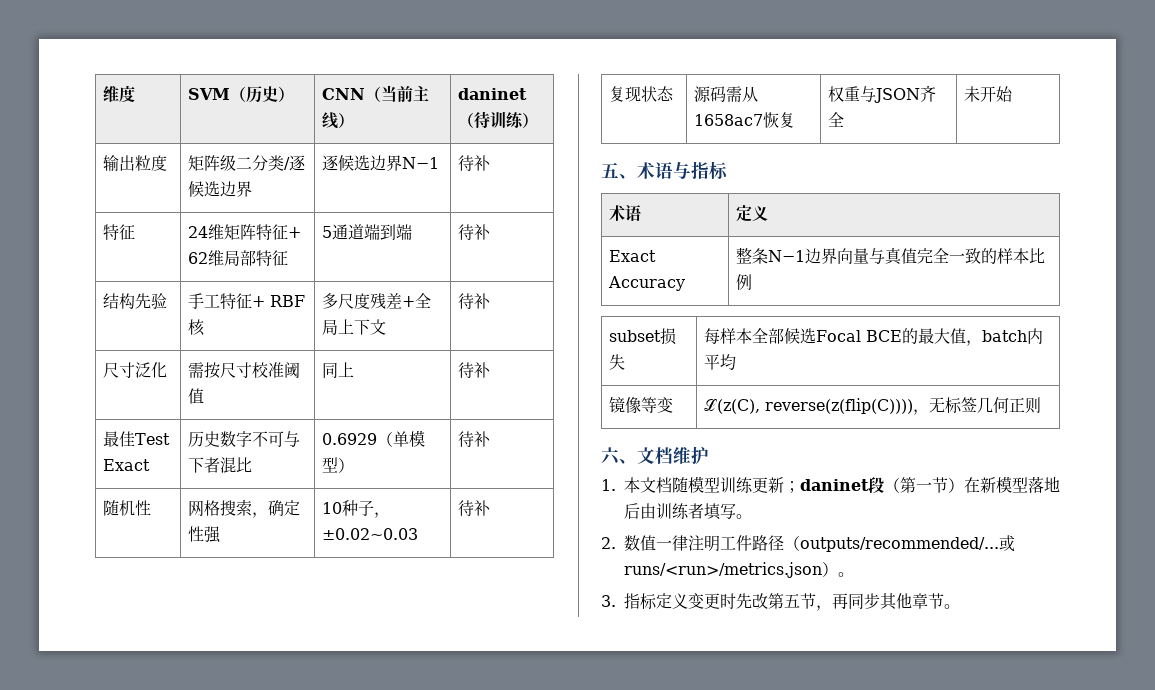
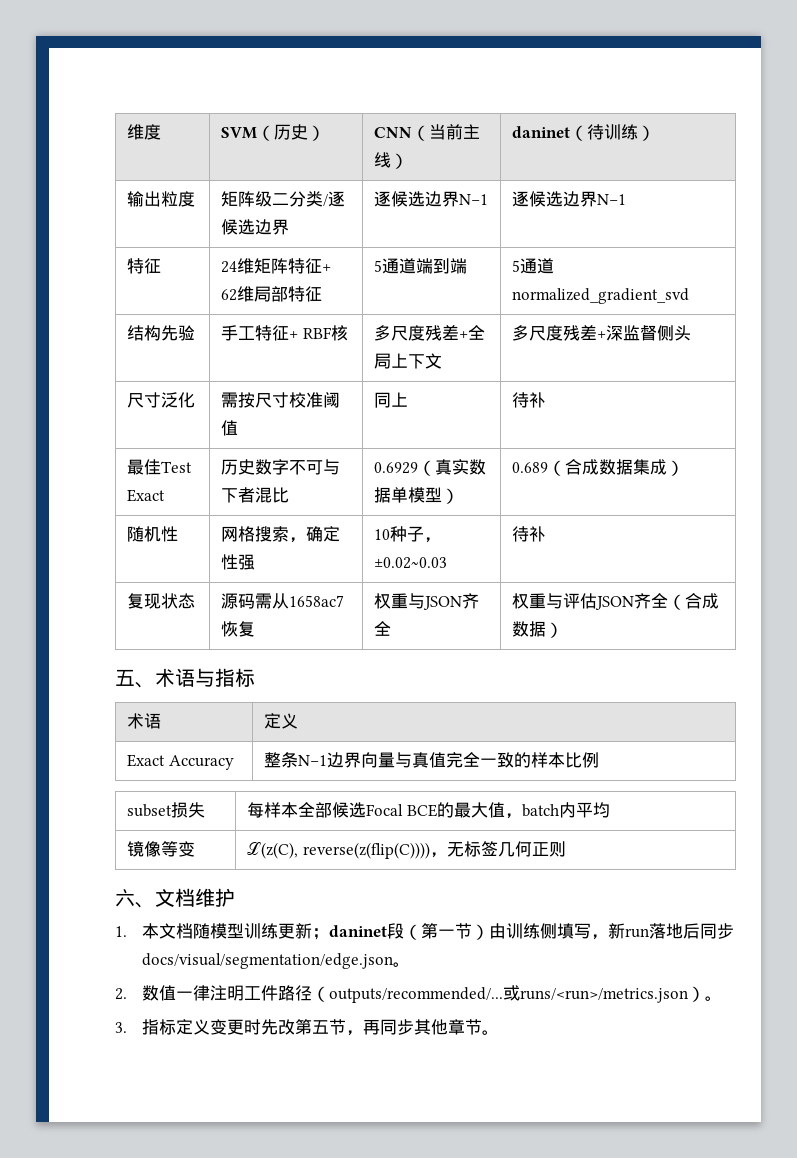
[458,155,491,171] 待补 -> [512,191,627,207] 逐候选边界N−1
[458,224,491,240] 待补 -> [512,258,555,274] [512,288,690,304] 5通道normalized_gradient_svd
[458,293,491,309] 待补 -> [512,325,692,341] 多尺度残差+深监督侧头
(394, 439) none -> [435,459,487,475] [374,487,392,503] 真实数据
[458,431,491,447] 待补 -> [512,459,685,476] 0.689（合成数据集成）
[964,86,1014,102] 未开始 -> [512,593,720,610] [512,621,564,638] 权重与评估JSON齐全（合成数据）
[964,476,1060,493] [624,503,736,520] 在新模型落地后由训练者填写 -> [489,923,735,940] [142,953,394,969] 由训练侧填写，新run落地后同步docs/visual/segmentation/edge.json

